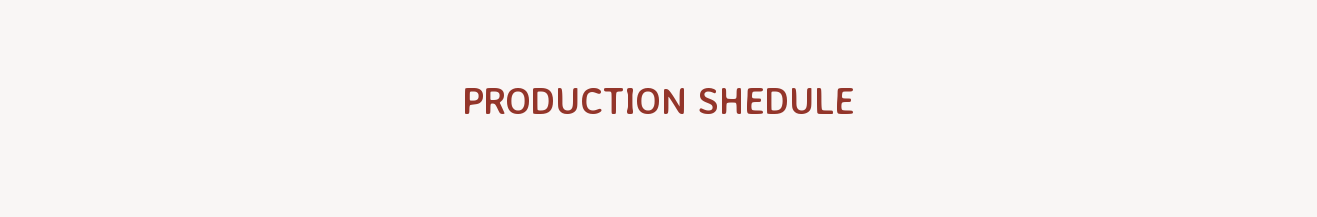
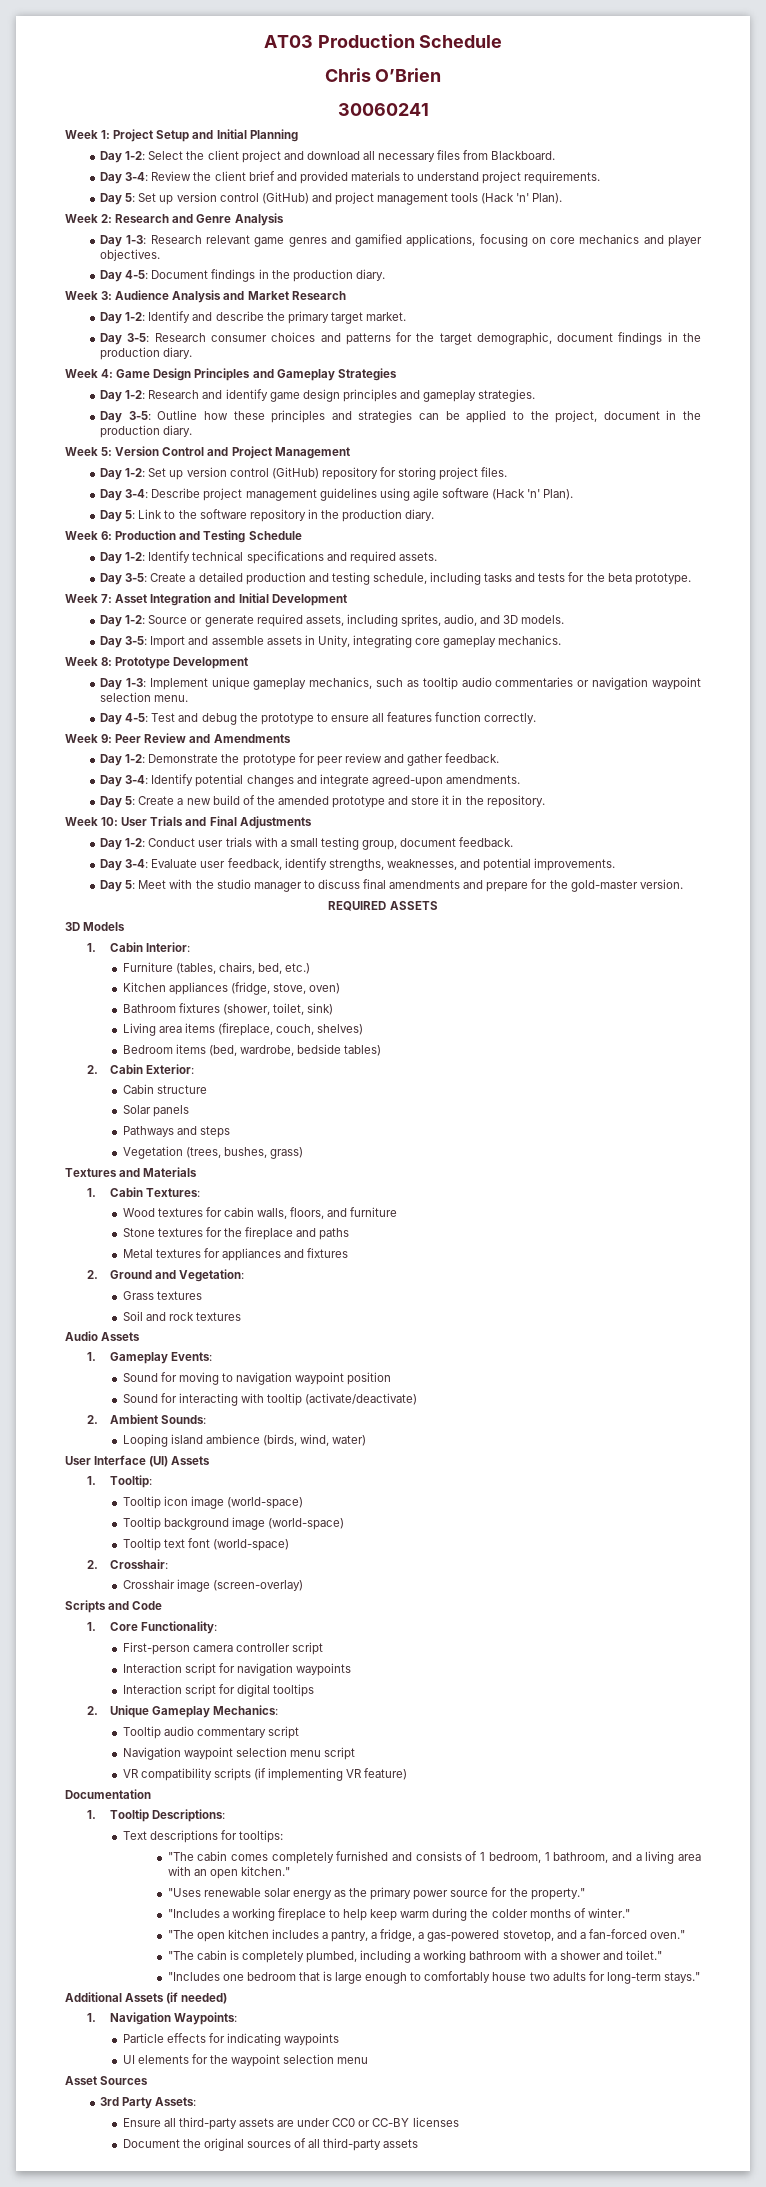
[462,88,855,114] PRODUCTION SHEDULE -> [263,34,503,48] [324,68,442,82] [337,103,429,116] [65,129,298,142] [100,150,556,163] [100,171,601,184] [100,192,563,205] [65,213,284,226] [100,234,703,247] [100,249,161,261] [100,269,385,282] [65,290,346,303] [100,311,406,324] [100,332,702,345] [100,347,193,360] [65,368,397,381] [100,389,536,402] [100,410,701,423] [100,425,193,438] [65,446,350,459] [100,467,508,480] [100,488,574,501] [100,509,435,522] [65,530,302,543] [100,551,437,564] [100,572,691,585] [65,593,347,606] [100,614,565,627] [100,635,562,648] [65,657,249,669] [100,677,702,690] [100,692,189,702] [100,712,537,725] [65,733,291,743] [100,753,500,766] [100,774,520,787] [100,795,545,808] [65,816,312,829] [100,837,514,850] [100,858,616,871] [100,879,683,892] [328,901,438,911] [65,922,126,931] [87,942,191,952] [122,962,310,974] [122,982,340,995] [122,1003,333,1015] [122,1023,364,1036] [122,1044,382,1056] [87,1064,195,1074] [122,1084,207,1094] [122,1105,189,1117] [122,1126,230,1138] [122,1146,303,1159] [65,1167,198,1177] [87,1187,201,1197] [122,1207,398,1219] [122,1227,350,1240] [122,1248,349,1261] [87,1269,245,1282] [122,1291,202,1300] [122,1311,241,1321] [65,1331,141,1341] [87,1352,213,1364] [122,1372,392,1385] [122,1393,418,1406] [87,1414,207,1424] [122,1434,367,1447] [65,1455,211,1467] [87,1475,152,1488] [122,1496,303,1509] [122,1517,344,1530] [122,1538,289,1551] [87,1559,168,1569] [122,1579,303,1592] [65,1600,163,1613] [87,1621,218,1634] [122,1642,323,1655] [122,1663,351,1676] [122,1684,314,1697] [87,1705,279,1718] [122,1726,299,1739] [122,1747,355,1760] [122,1768,408,1781] [65,1789,151,1799] [87,1809,226,1822] [122,1830,283,1843] [167,1851,701,1864] [167,1866,290,1879] [167,1887,585,1900] [167,1908,630,1921] [167,1929,685,1942] [167,1950,662,1963] [167,1971,700,1984] [65,1992,228,2004] [87,2012,238,2025] [122,2033,339,2046] [122,2054,369,2067] [65,2076,149,2085] [100,2097,197,2109] [122,2117,459,2130] [122,2138,419,2151] AT03 Production Schedule // Chris O’Brien // 30060241 // Week 1: Project Setup and Initial Planning // Day 1-2: Select the client project and download all necessary files from Blackboard. // Day 3-4: Review the client brief and provided materials to understand project requirements. // Day 5: Set up version control (GitHub) and project management tools (Hack 'n' Plan). // Week 2: Research and Genre Analysis // Day 1-3: Research relevant game genres and gamified applications, focusing on core mechanics and player objectives. // Day 4-5: Document findings in the production diary. // Week 3: Audience Analysis and Market Research // Day 1-2: Identify and describe the primary target market. // Day 3-5: Research consumer choices and patterns for the target demographic, document findings in the production diary. // Week 4: Game Design Principles and Gameplay Strategies // Day 1-2: Research and identify game design principles and gameplay strategies. // Day 3-5: Outline how these principles and strategies can be applied to the project, document in the production diary. // Week 5: Version Control and Project Management // Day 1-2: Set up version control (GitHub) repository for storing project files. // Day 3-4: Describe project management guidelines using agile software (Hack 'n' Plan). // Day 5: Link to the software repository in the production diary. // Week 6: Production and Testing Schedule // Day 1-2: Identify technical specifications and required assets. // Day 3-5: Create a detailed production and testing schedule, including tasks and tests for the beta prototype. // Week 7: Asset Integration and Initial Development // Day 1-2: Source or generate required assets, including sprites, audio, and 3D models. // Day 3-5: Import and assemble assets in Unity, integrating core gameplay mechanics. // Week 8: Prototype Development // Day 1-3: Implement unique gameplay mechanics, such as tooltip audio commentaries or navigation waypoint selection menu. // Day 4-5: Test and debug the prototype to ensure all features function correctly. // Week 9: Peer Review and Amendments // Day 1-2: Demonstrate the prototype for peer review and gather feedback. // Day 3-4: Identify potential changes and integrate agreed-upon amendments. // Day 5: Create a new build of the amended prototype and store it in the repository. // Week 10: User Trials and Final Adjustments // Day 1-2: Conduct user trials with a small testing group, document feedback. // Day 3-4: Evaluate user feedback, identify strengths, weaknesses, and potential improvements. // Day 5: Meet with the studio manager to discuss final amendments and prepare for the gold-master version. // REQUIRED ASSETS // 3D Models // 1. Cabin Interior: // Furniture (tables, chairs, bed, etc.) // Kitchen appliances (fridge, stove, oven) // Bathroom fixtures (shower, toilet, sink) // Living area items (fireplace, couch, shelves) // Bedroom items (bed, wardrobe, bedside tables) // 2. Cabin Exterior: // Cabin structure // Solar panels // Pathways and steps // Vegetation (trees, bushes, grass) // Textures and Materials // 1. Cabin Textures: // Wood textures for cabin walls, floors, and furniture // Stone textures for the fireplace and paths // Metal textures for appliances and fixtures // 2. Ground and Vegetation: // Grass textures // Soil and rock textures // Audio Assets // 1. Gameplay Events: // Sound for moving to navigation waypoint position // Sound for interacting with tooltip (activate/deactivate) // 2. Ambient Sounds: // Looping island ambience (birds, wind, water) // User Interface (UI) Assets // 1. Tooltip: // Tooltip icon image (world-space) // Tooltip background image (world-space) // Tooltip text font (world-space) // 2. Crosshair: // Crosshair image (screen-overlay) // Scripts and Code // 1. Core Functionality: // First-person camera controller script // Interaction script for navigation waypoints // Interaction script for digital tooltips // 2. Unique Gameplay Mechanics: // Tooltip audio commentary script // Navigation waypoint selection menu script // VR compatibility scripts (if implementing VR feature) // Documentation // 1. Tooltip Descriptions: // Text descriptions for tooltips: // "The cabin comes completely furnished and consists of 1 bedroom, 1 bathroom, and a living area with an open kitchen." // "Uses renewable solar energy as the primary power source for the property." // "Includes a working fireplace to help keep warm during the colder months of winter." // "The open kitchen includes a pantry, a fridge, a gas-powered stovetop, and a fan-forced oven." // "The cabin is completely plumbed, including a working bathroom with a shower and toilet." // "Includes one bedroom that is large enough to comfortably house two adults for long-term stays." // Additional Assets (if needed) // 1. Navigation Waypoints: // Particle effects for indicating waypoints // UI elements for the waypoint selection menu // Asset Sources // 3rd Party Assets: // Ensure all third-party assets are under CC0 or CC-BY licenses // Document the original sources of all third-party assets

